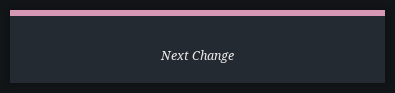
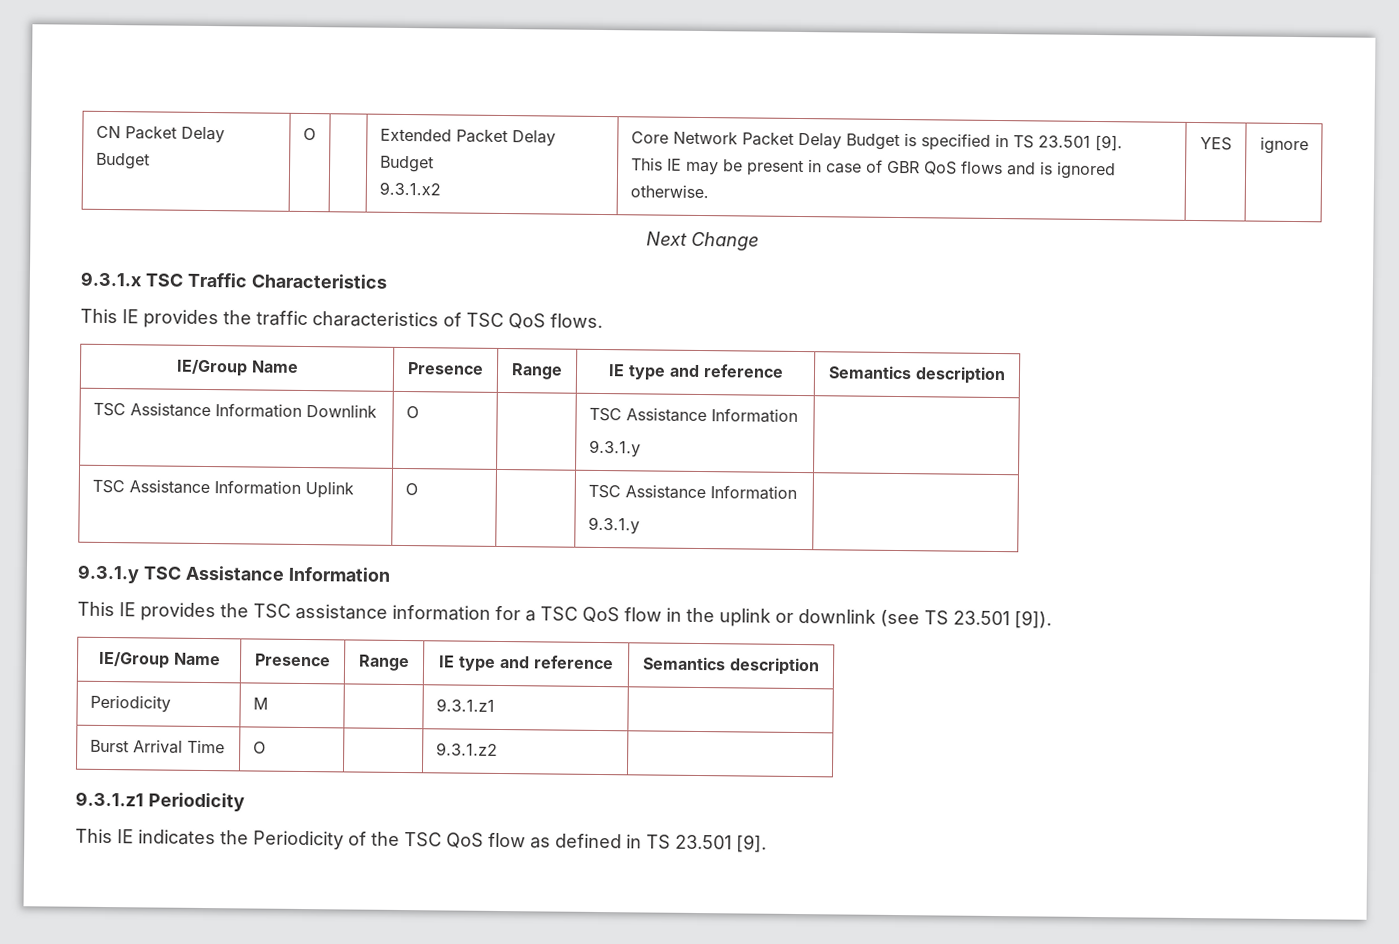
[159,50,235,63] Next Change -> [95,125,225,144] [95,152,150,170] [302,127,316,141] [379,128,556,147] [379,155,434,173] [378,181,441,196] [630,131,1123,152] [630,157,1116,180] [629,184,709,199] [1200,137,1232,151] [1259,136,1309,155] [645,231,759,251] [80,271,387,289] [80,308,603,330] [175,359,299,377] [407,362,484,375] [511,363,563,380] [607,364,784,381] [828,365,1006,385] [92,402,377,418] [405,406,419,419] [588,407,798,423] [588,439,641,458] [91,479,354,499] [404,483,418,496] [587,484,797,500] [587,516,640,535] [77,564,391,584] [77,601,1052,629] [97,651,221,669] [255,653,331,667] [358,654,410,672] [439,655,614,672] [642,656,820,676] [89,694,171,713] [252,697,268,710] [435,698,495,712] [89,739,225,754] [252,741,266,754] [435,742,498,756] [75,791,245,812] [75,828,767,853] CN Packet Delay Budget | O | | Extended Packet Delay Budget // 9.3.1.x2 | Core Network Packet Delay Budget is specified in TS 23.501 [9]. // This IE may be present in case of GBR QoS flows and is ignored otherwise. | YES | ignore // Next Change // 9.3.1.x TSC Traffic Characteristics // This IE provides the traffic characteristics of TSC QoS flows. // IE/Group Name | Presence | Range | IE type and reference | Semantics description // TSC Assistance Information Downlink | O | | TSC Assistance Information // 9.3.1.y | // TSC Assistance Information Uplink | O | | TSC Assistance Information // 9.3.1.y | // 9.3.1.y TSC Assistance Information // This IE provides the TSC assistance information for a TSC QoS flow in the uplink or downlink (see TS 23.501 [9]). // IE/Group Name | Presence | Range | IE type and reference | Semantics description // Periodicity | M | | 9.3.1.z1 | // Burst Arrival Time | O | | 9.3.1.z2 | // 9.3.1.z1 Periodicity // This IE indicates the Periodicity of the TSC QoS flow as defined in TS 23.501 [9].

